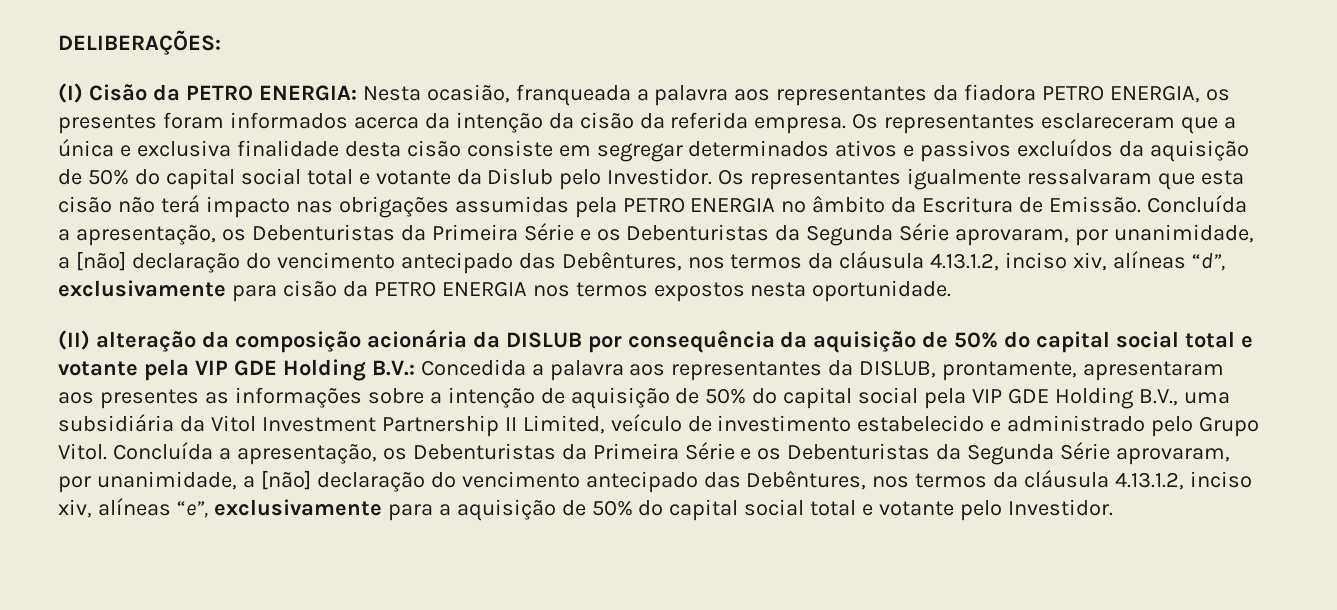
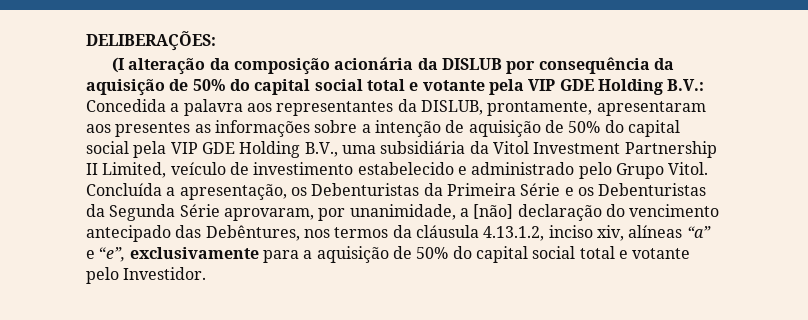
[58,83,1231,106] [58,112,1237,134] [58,139,1250,162] [58,168,1244,190] [58,195,1248,218] [58,223,1255,246] [58,251,1226,274] [58,280,952,302] [58,330,90,350] (I) Cisão da PETRO ENERGIA: Nesta ocasião, franqueada a palavra aos representantes da fiadora PETRO ENERGIA, os presentes foram informados acerca da intenção da cisão da referida empresa. Os representantes esclareceram que a única e exclusiva finalidade desta cisão consiste em segregar determinados ativos e passivos excluídos da aquisição de 50% do capital social total e votante da Dislub pelo Investidor. Os representantes igualmente ressalvaram que esta cisão não terá impacto nas obrigações assumidas pela PETRO ENERGIA no âmbito da Escritura de Emissão. Concluída a apresentação, os Debenturistas da Primeira Série e os Debenturistas da Segunda Série aprovaram, por unanimidade, a [não] declaração do vencimento antecipado das Debêntures, nos termos da cláusula 4.13.1.2, inciso xiv, alíneas “d”, exclusivamente para cisão da PETRO ENERGIA nos termos expostos nesta oportunidade. // (II) -> [111,57,124,73] (I
(171, 507) none -> [686,226,711,238] [86,250,95,259] “a” e

